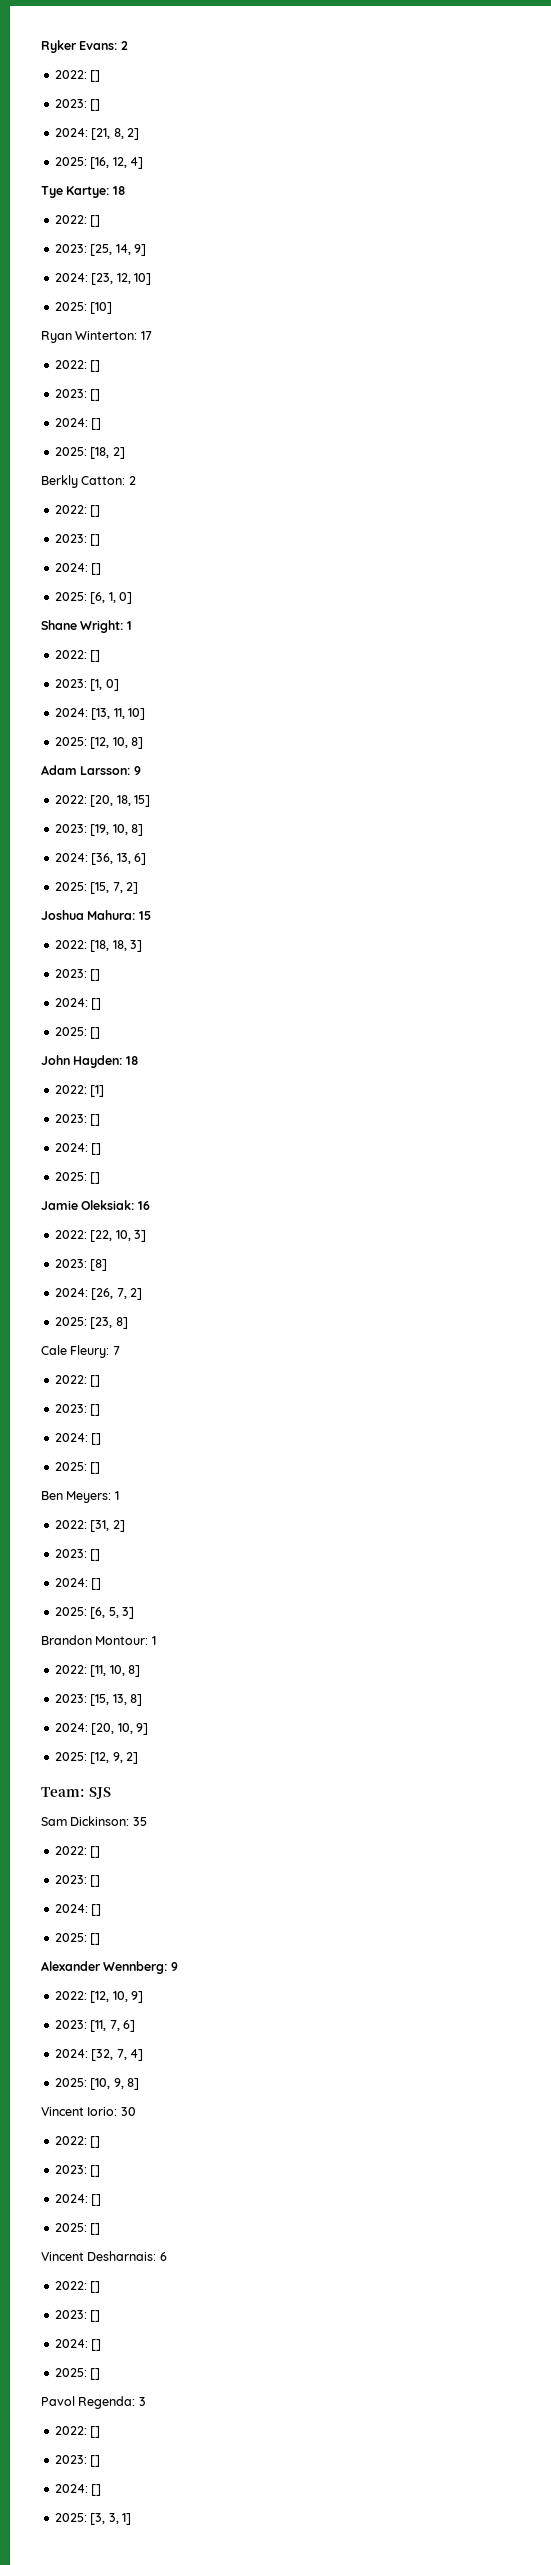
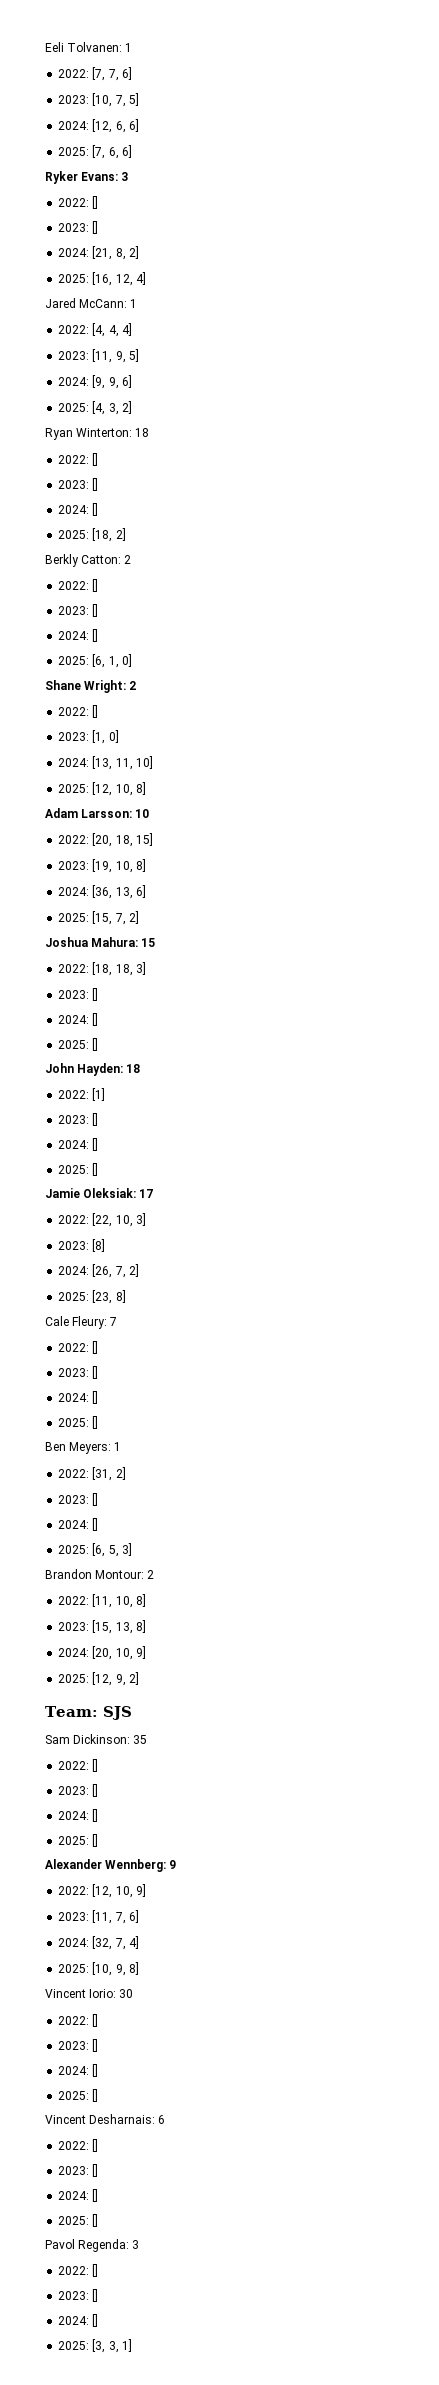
(41, 46) none -> [45,42,133,52] [58,67,132,81] [58,93,139,107] [58,119,139,133] [58,145,132,159] Eeli Tolvanen: 1 // 2022: [7, 7, 6] // 2023: [10, 7, 5] // 2024: [12, 6, 6] // 2025: [7, 6, 6] //
[120,41,128,50] 2 -> [121,172,129,181] 3
[41,186,125,198] [54,215,101,227] [54,244,146,256] [54,273,151,285] [54,302,113,314] Tye Kartye: 18 // 2022: [] // 2023: [25, 14, 9] // 2024: [23, 12, 10] // 2025: [10] -> [45,298,138,308] [58,323,132,337] [58,349,139,363] [58,375,132,389] [58,401,132,415] Jared McCann: 1 // 2022: [4, 4, 4] // 2023: [11, 9, 5] // 2024: [9, 9, 6] // 2025: [4, 3, 2]
[140,331,152,340] 17 -> [135,428,150,437] 18
[126,621,132,630] 1 -> [129,681,137,690] 2
[133,766,141,775] 9 -> [135,809,150,818] 10
[137,1201,150,1210] 16 -> [139,1189,154,1198] 17
[151,1636,156,1645] 1 -> [147,1570,155,1579] 2

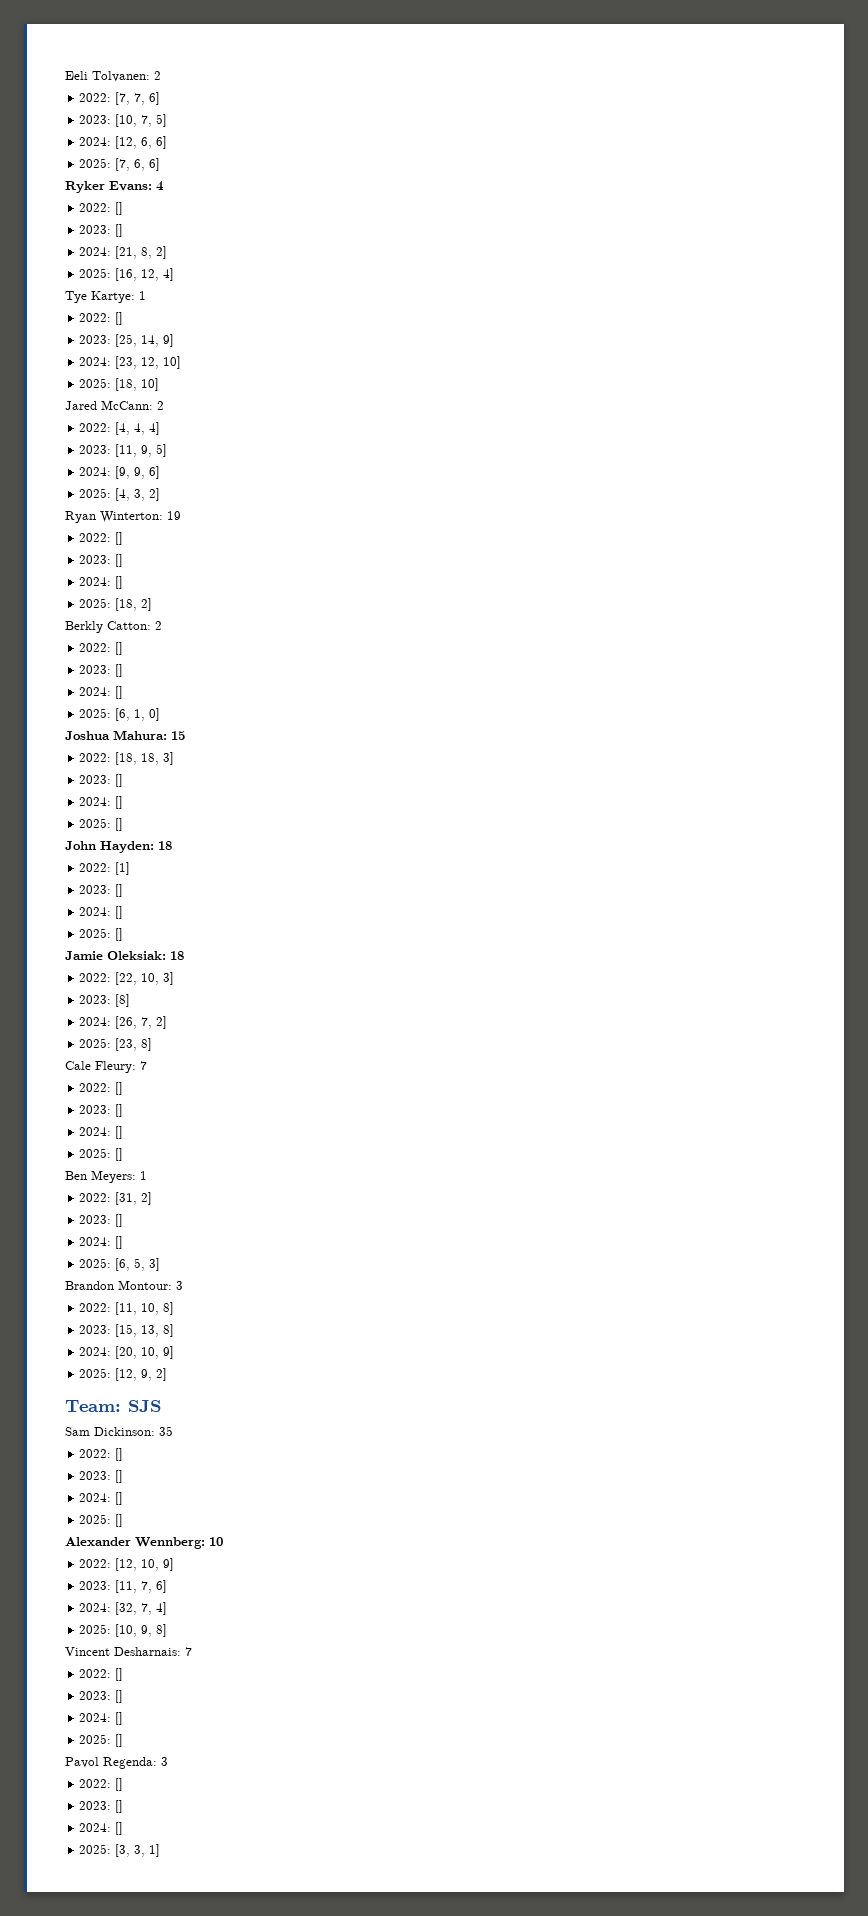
[125,43,133,52] 1 -> [154,71,161,80] 2
[121,172,129,181] 3 -> [156,181,164,191] 4
(146, 278) none -> [65,291,146,303] [79,312,124,325] [79,334,175,347] [79,356,182,369] [79,378,160,391] // Tye Kartye: 1 // 2022: [] // 2023: [25, 14, 9] // 2024: [23, 12, 10] // 2025: [18, 10]
[130,299,138,308] 1 -> [157,401,164,410] 2
[135,428,150,437] 18 -> [167,511,181,520] 19
[45,680,137,693] [58,705,99,718] [58,730,119,744] [58,756,153,770] [58,782,146,796] [45,808,150,818] [58,833,153,847] [58,859,146,873] [58,885,146,899] [58,911,139,925] // Shane Wright: 2 // 2022: [] // 2023: [1, 0] // 2024: [13, 11, 10] // 2025: [12, 10, 8] // Adam Larsson: 10 // 2022: [20, 18, 15] // 2023: [19, 10, 8] // 2024: [36, 13, 6] // 2025: [15, 7, 2] -> (161, 714) none
[139,1189,154,1198] 17 -> [170,951,184,960] 18
[147,1570,155,1579] 2 -> [176,1281,183,1290] 3
[169,1860,177,1869] 9 -> [209,1537,223,1546] 10
[45,1989,134,1998] [58,2014,99,2027] [58,2039,99,2052] [58,2064,99,2077] [58,2089,99,2102] // Vincent Iorio: 30 // 2022: [] // 2023: [] // 2024: [] // 2025: [] -> (168, 1630) none
[158,2115,166,2124] 6 -> [185,1647,192,1656] 7

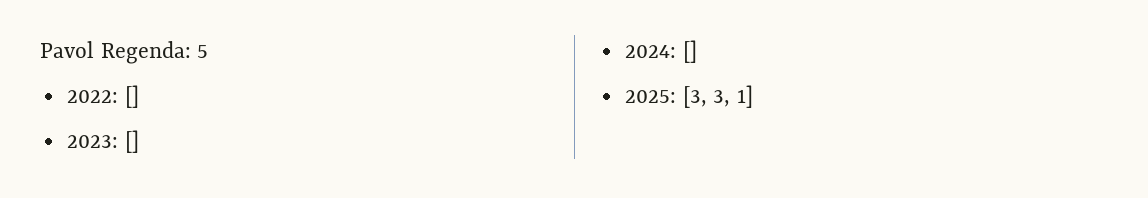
[65,71,161,82] [79,92,161,105] [79,114,168,127] [79,136,168,149] [79,158,161,171] [65,181,164,193] [79,202,124,215] [79,224,124,237] [79,246,168,259] [79,268,175,281] [65,291,146,303] [79,312,124,325] [79,334,175,347] [79,356,182,369] [79,378,160,391] [65,400,164,410] [79,422,161,435] [79,444,168,457] [79,466,161,479] [79,488,161,501] [65,511,181,523] [79,532,124,545] [79,554,124,567] [79,576,124,589] [79,598,153,611] [65,621,162,633] [79,642,124,655] [79,664,124,677] [79,686,124,699] [79,708,161,721] [65,730,185,740] [79,752,175,765] [79,774,124,787] [79,796,124,809] [79,818,124,831] [65,841,172,853] [79,862,131,875] [79,884,124,897] [79,906,124,919] [79,928,124,941] [65,951,184,960] [79,972,175,985] [79,994,131,1007] [79,1016,168,1029] [79,1038,153,1051] [65,1061,147,1073] [79,1082,124,1095] [79,1104,124,1117] [79,1126,124,1139] [79,1148,124,1161] [65,1170,147,1183] [79,1192,153,1205] [79,1214,124,1227] [79,1236,124,1249] [79,1258,161,1271] [65,1280,183,1290] [79,1302,175,1315] [79,1324,175,1337] [79,1346,175,1359] [79,1368,168,1381] [65,1400,161,1412] [65,1426,173,1436] [79,1448,124,1461] [79,1470,124,1483] [79,1492,124,1505] [79,1514,124,1527] [65,1537,223,1549] [79,1558,175,1571] [79,1580,168,1593] [79,1602,168,1615] [79,1624,168,1637] [65,1647,192,1656] [79,1668,124,1681] [79,1690,124,1703] [79,1712,124,1725] [79,1734,124,1747] Eeli Tolvanen: 2 // 2022: [7, 7, 6] // 2023: [10, 7, 5] // 2024: [12, 6, 6] // 2025: [7, 6, 6] // Ryker Evans: 4 // 2022: [] // 2023: [] // 2024: [21, 8, 2] // 2025: [16, 12, 4] // Tye Kartye: 1 // 2022: [] // 2023: [25, 14, 9] // 2024: [23, 12, 10] // 2025: [18, 10] // Jared McCann: 2 // 2022: [4, 4, 4] // 2023: [11, 9, 5] // 2024: [9, 9, 6] // 2025: [4, 3, 2] // Ryan Winterton: 19 // 2022: [] // 2023: [] // 2024: [] // 2025: [18, 2] // Berkly Catton: 2 // 2022: [] // 2023: [] // 2024: [] // 2025: [6, 1, 0] // Joshua Mahura: 15 // 2022: [18, 18, 3] // 2023: [] // 2024: [] // 2025: [] // John Hayden: 18 // 2022: [1] // 2023: [] // 2024: [] // 2025: [] // Jamie Oleksiak: 18 // 2022: [22, 10, 3] // 2023: [8] // 2024: [26, 7, 2] // 2025: [23, 8] // Cale Fleury: 7 // 2022: [] // 2023: [] // 2024: [] // 2025: [] // Ben Meyers: 1 // 2022: [31, 2] // 2023: [] // 2024: [] // 2025: [6, 5, 3] // Brandon Montour: 3 // 2022: [11, 10, 8] // 2023: [15, 13, 8] // 2024: [20, 10, 9] // 2025: [12, 9, 2] // Team: SJS // Sam Dickinson: 35 // 2022: [] // 2023: [] // 2024: [] // 2025: [] // Alexander Wennberg: 10 // 2022: [12, 10, 9] // 2023: [11, 7, 6] // 2024: [32, 7, 4] // 2025: [10, 9, 8] // Vincent Desharnais: 7 // 2022: [] // 2023: [] // 2024: [] // 2025: [] // -> (40, 49) none
[161,1757,168,1766] 3 -> [197,45,209,58] 5

